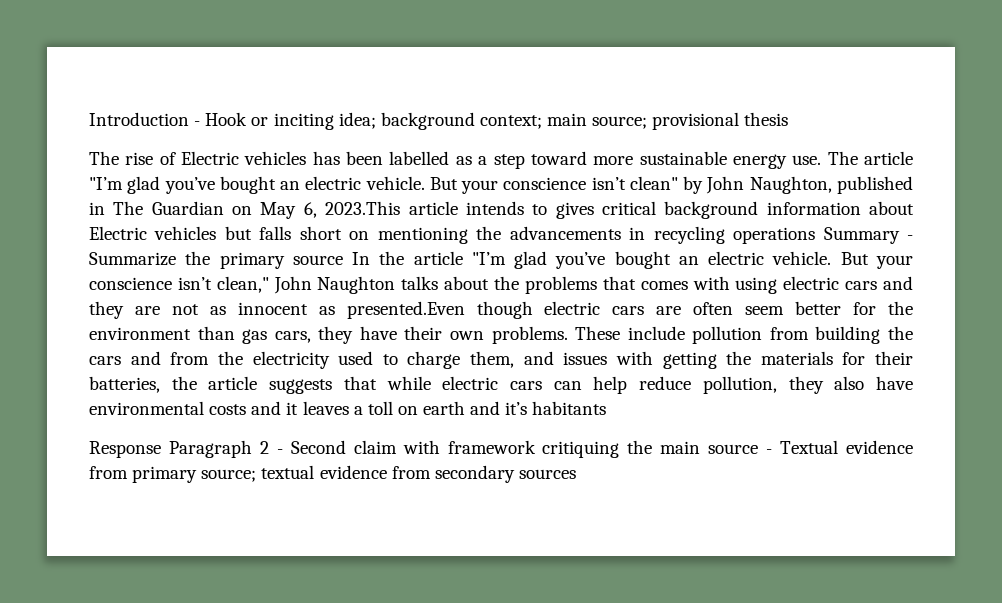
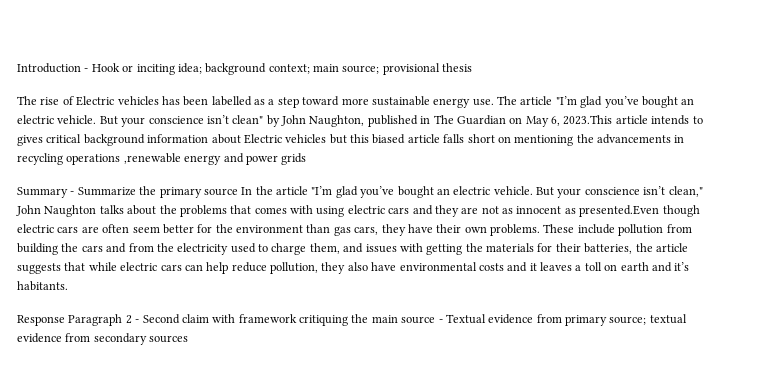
(252, 233) none -> [350,134,440,144] this biased article
(816, 235) none -> [123,153,307,165] ,renewable energy and power grids //
[532,401,607,415] habitants -> [17,281,68,291] habitants.

